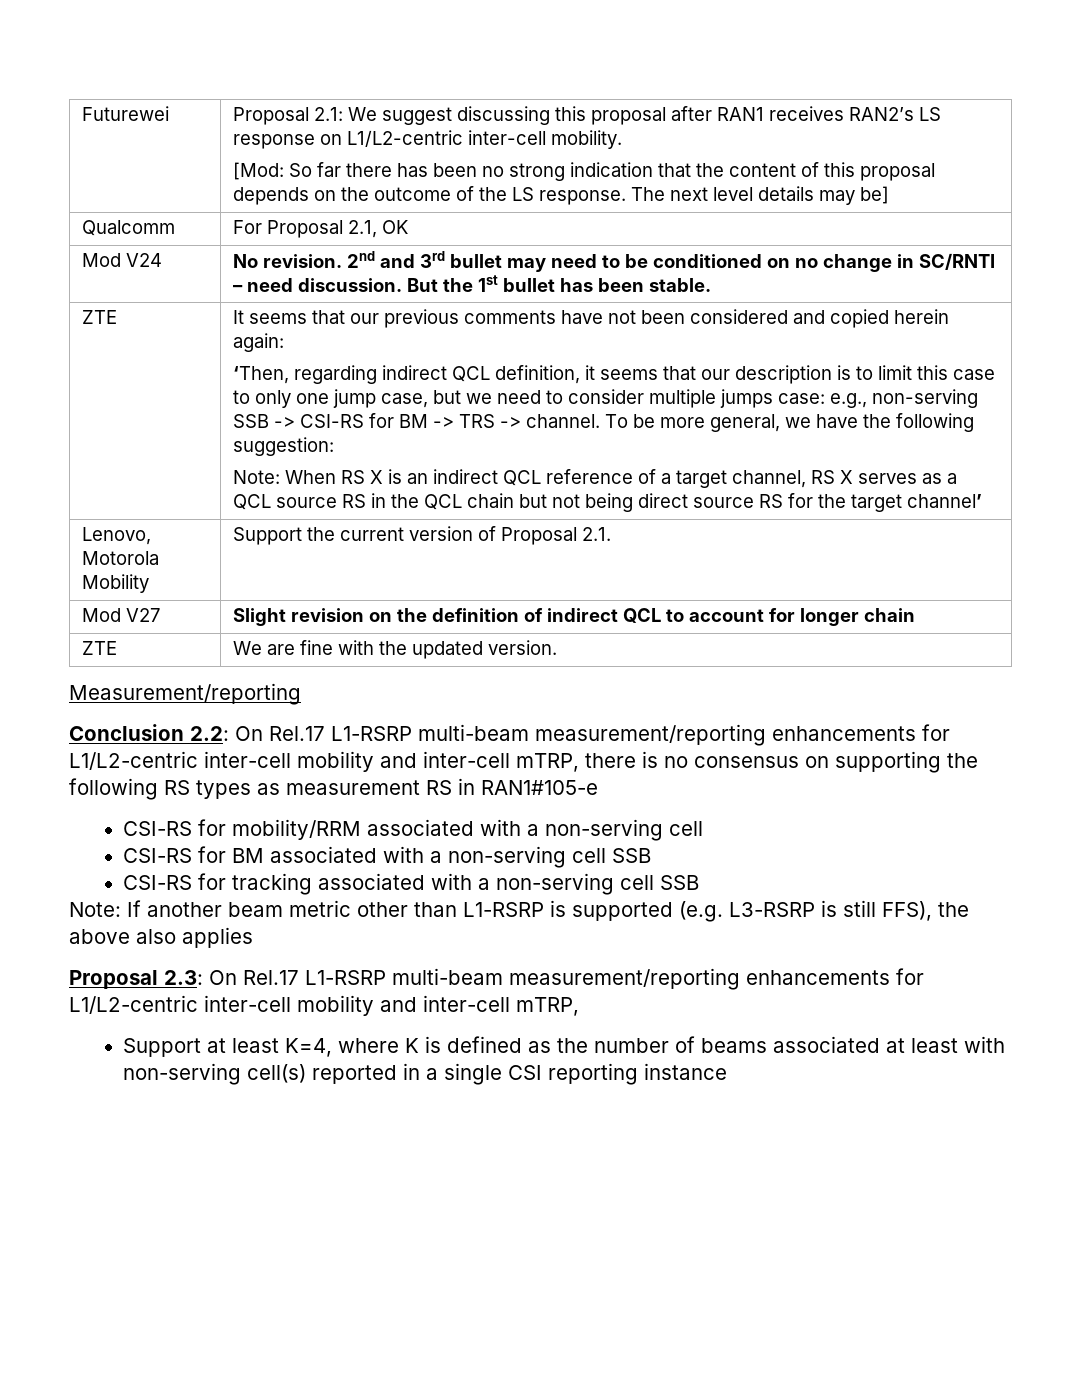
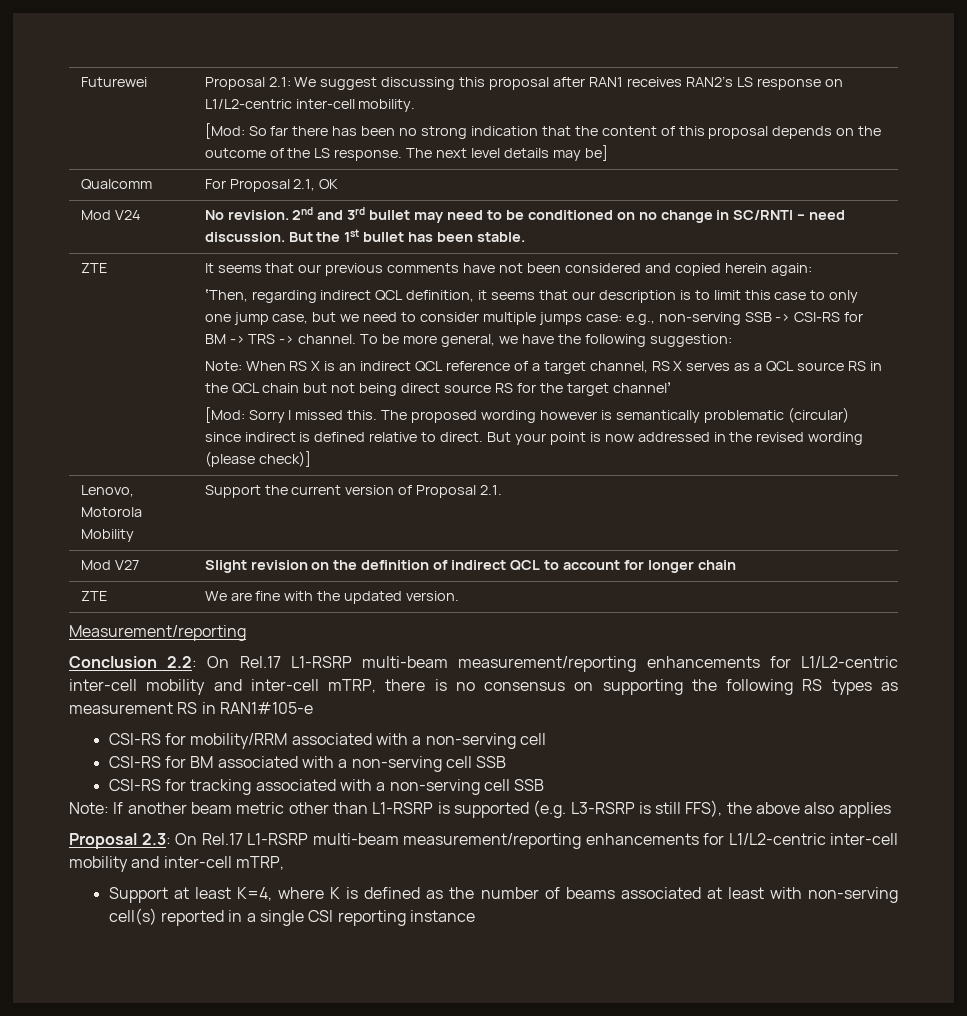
(983, 501) none -> [204,407,849,423] [204,432,864,445] [204,451,311,467] // [Mod: Sorry I missed this. The proposed wording however is semantically problematic (circular) since indirect is defined relative to direct. But your point is now addressed in the revised wording (please check)]

